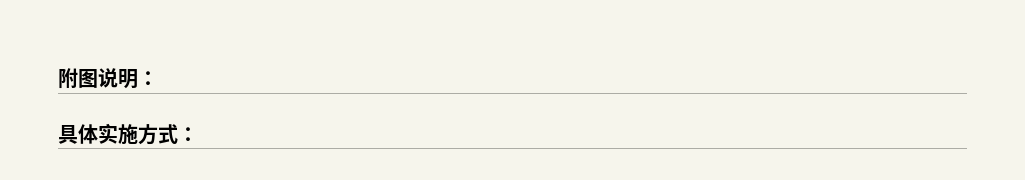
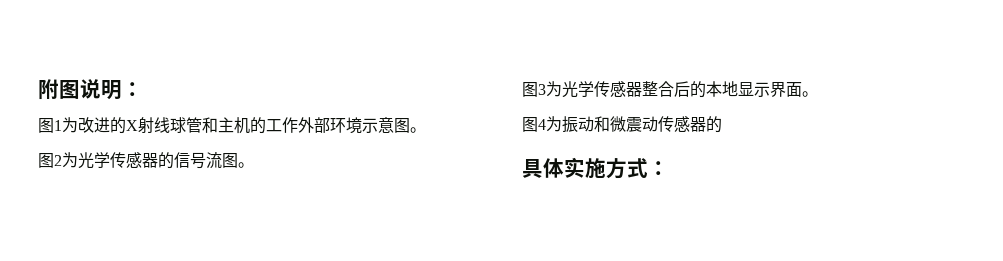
(158, 78) none -> [38,117,426,134] [38,152,254,169] [522,81,818,98] [522,116,722,133] // 图1为改进的X射线球管和主机的工作外部环境示意图。 // 图2为光学传感器的信号流图。 // 图3为光学传感器整合后的本地显示界面。 // 图4为振动和微震动传感器的

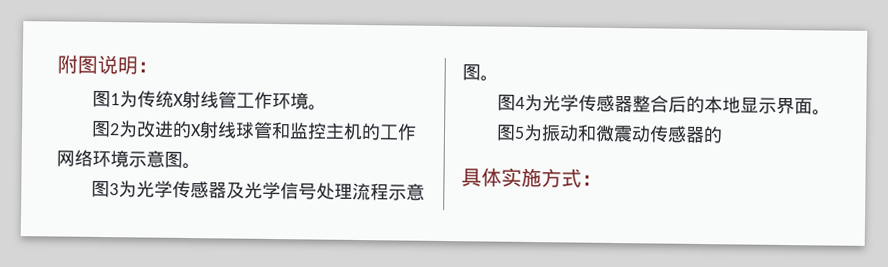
(78, 125) none -> [136,90,327,111] [90,120,138,138] 传统X射线管工作环境。 // 图2为
(218, 125) none -> [288,122,327,140] 监控
[298,117,330,133] 外部 -> [56,149,93,167] 网络
[54,152,254,169] [522,82,546,97] 2为光学传感器的信号流图。 // 图3 -> [108,180,425,201] [462,64,499,82] [496,94,525,111] 3为光学传感器及光学信号处理流程示意图。 // 图4
[538,119,546,130] 4 -> [513,126,525,139] 5

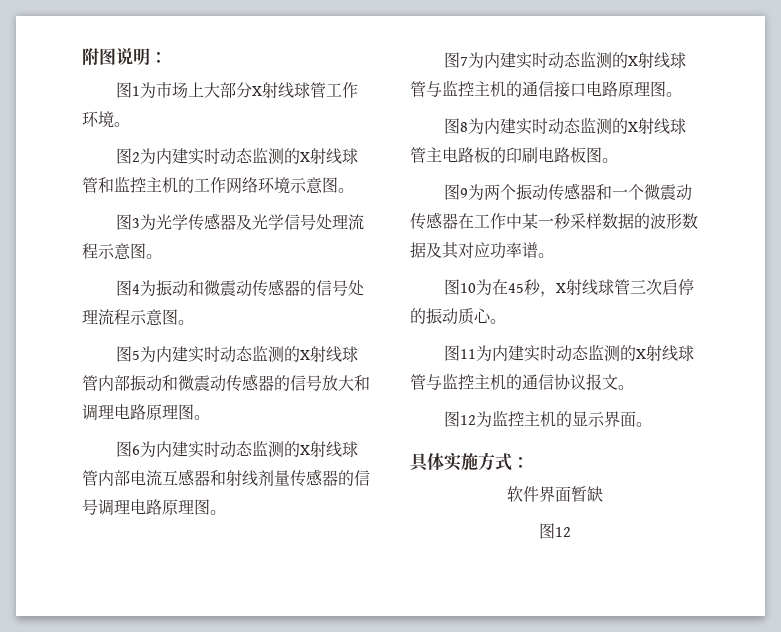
[136,90,219,109] 传统X射线 -> [156,82,311,98] 市场上大部分X射线球
[135,120,174,138] 改进 -> [156,147,285,165] 内建实时动态监测
[541,94,831,116] [495,123,723,144] 光学传感器整合后的本地显示界面。 // 图5为振动和微震动传感器的 -> [156,279,365,297] [82,309,194,326] [116,345,359,363] [82,374,370,392] [82,404,210,421] [116,440,359,458] [82,469,370,487] [82,499,226,516] [444,51,687,69] [410,80,682,98] [444,117,687,135] [410,147,618,163] [444,183,693,201] [410,212,698,230] [410,242,554,259] [444,278,695,297] [410,308,506,325] [444,344,695,362] [410,373,634,390] [444,410,653,427] 振动和微震动传感器的信号处理流程示意图。 // 图5为内建实时动态监测的X射线球管内部振动和微震动传感器的信号放大和调理电路原理图。 // 图6为内建实时动态监测的X射线球管内部电流互感器和射线剂量传感器的信号调理电路原理图。 // 图7为内建实时动态监测的X射线球管与监控主机的通信接口电路原理图。 // 图8为内建实时动态监测的X射线球管主电路板的印刷电路板图。 // 图9为两个振动传感器和一个微震动传感器在工作中某一秒采样数据的波形数据及其对应功率谱。 // 图10为在45秒，X射线球管三次启停的振动质心。 // 图11为内建实时动态监测的X射线球管与监控主机的通信协议报文。 // 图12为监控主机的显示界面。
(602, 180) none -> [506,486,603,502] [538,523,571,539] // 软件界面暂缺 // 图12

